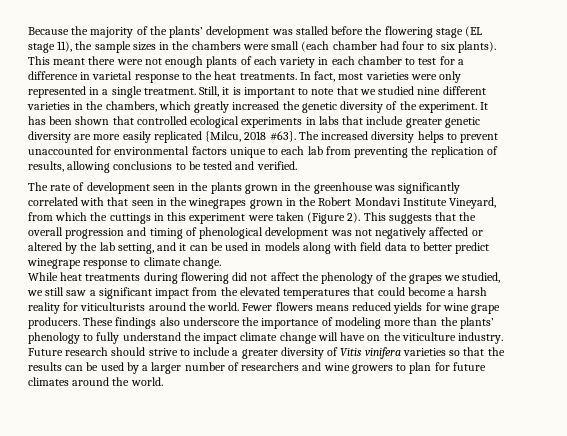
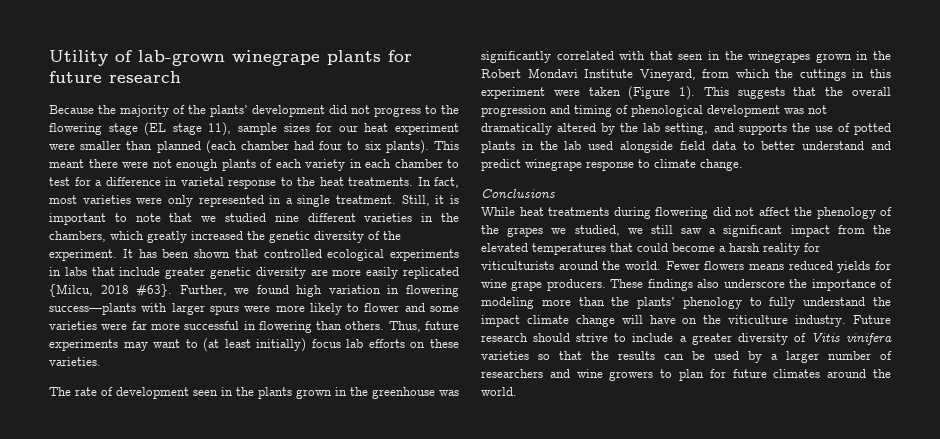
(28, 31) none -> [49,50,412,66] [49,71,181,83] Utility of lab-grown winegrape plants for future research //
[271,26,364,35] was stalled before -> [329,105,437,117] did not progress to
[75,41,93,50] the -> (232, 129) none
[159,41,300,50] in the chambers were small -> [316,123,460,135] [49,141,201,153] for our heat experiment were smaller than planned
[298,131,499,143] [28,146,498,158] [28,161,297,173] The increased diversity helps to prevent unaccounted for environmental factors unique to each lab from preventing the replication of results, allowing conclusions to be tested and verified. -> [179,285,459,297] [49,303,460,315] [49,321,460,333] [49,338,460,352] [49,357,101,366] Further, we found high variation in flowering success—plants with larger spurs were more likely to flower and some varieties were far more successful in flowering than others. Thus, future experiments may want to (at least initially) focus lab efforts on these varieties.
[347,212,361,223] 2). -> [679,86,696,100] 1).
[375,227,483,239] negatively affected or -> [481,123,552,135] dramatically
[179,242,358,254] it can be used in models along with -> [738,123,891,135] [481,141,674,153] supports the use of potted plants in the lab used alongside
(453, 246) none -> [802,141,891,150] understand and
(221, 263) none -> [481,189,555,198] // Conclusions

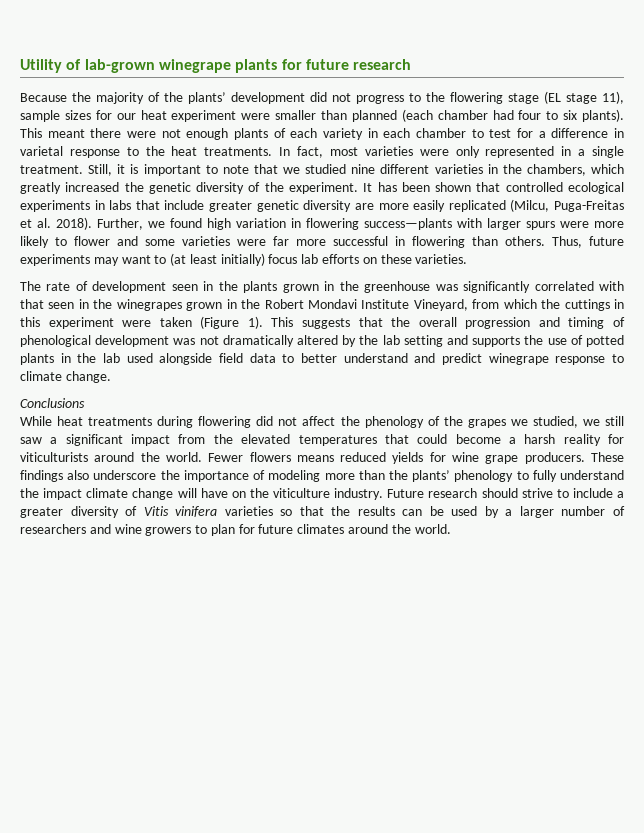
[49,284,173,298] {Milcu, 2018 #63}. -> [510,199,625,212] [20,217,92,230] (Milcu, Puga-Freitas et al. 2018).
[665,123,709,135] setting, -> [403,335,443,347] setting

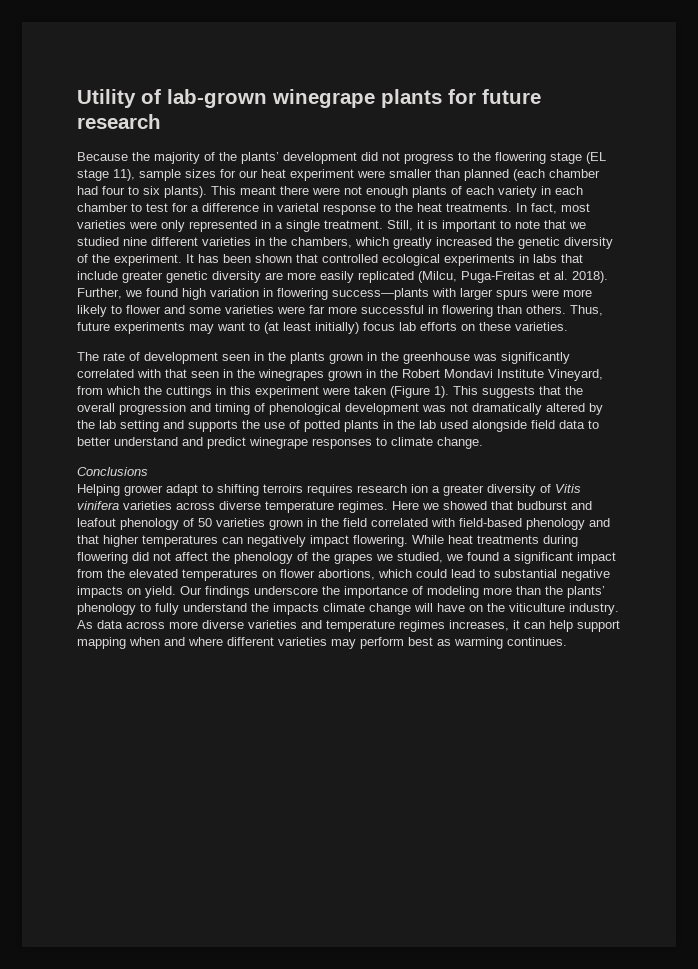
[555,356,606,365] response -> [312,438,372,449] responses
(85, 403) none -> [77,484,581,496] [77,501,592,513] [77,518,610,530] [77,535,408,547] Helping grower adapt to shifting terroirs requires research ion a greater diversity of Vitis vinifera varieties across diverse temperature regimes. Here we showed that budburst and leafout phenology of 50 varieties grown in the field correlated with field-based phenology and that higher temperatures can negatively impact flowering.
[605,416,624,426] [20,437,42,444] still saw -> [467,552,499,561] found
[384,434,624,446] [20,452,625,464] [20,470,90,482] that could become a harsh reality for viticulturists around the world. Fewer flowers means reduced yields for wine grape producers. These findings also -> [262,569,610,581] [77,586,250,598] on flower abortions, which could lead to substantial negative impacts on yield. Our findings
[43,488,83,500] impact -> [273,603,319,615] impacts
[387,488,624,498] [20,506,625,518] [20,524,451,536] Future research should strive to include a greater diversity of Vitis vinifera varieties so that the results can be used by a larger number of researchers and wine growers to plan for future climates around the world. -> [77,620,620,632] [77,637,567,649] As data across more diverse varieties and temperature regimes increases, it can help support mapping when and where different varieties may perform best as warming continues.

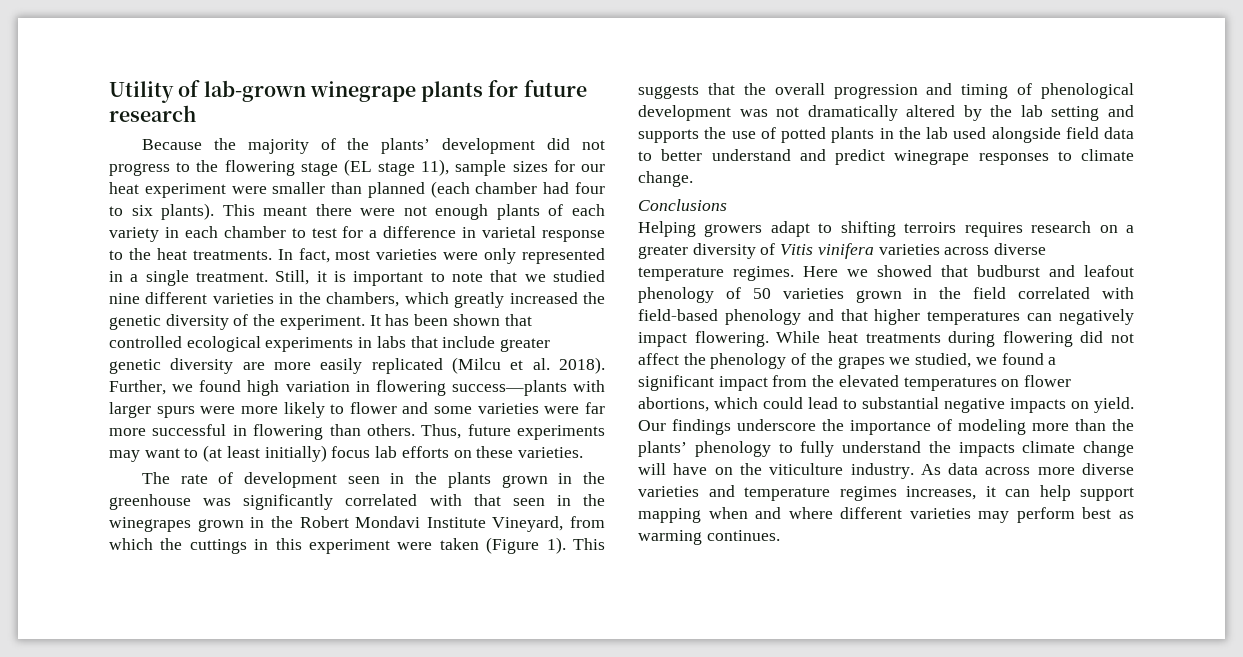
[418,271,535,283] (Milcu, Puga-Freitas -> [452,357,501,374] (Milcu
[124,485,163,496] grower -> [704,224,763,237] growers
[411,484,428,493] ion -> [1099,225,1118,233] on

